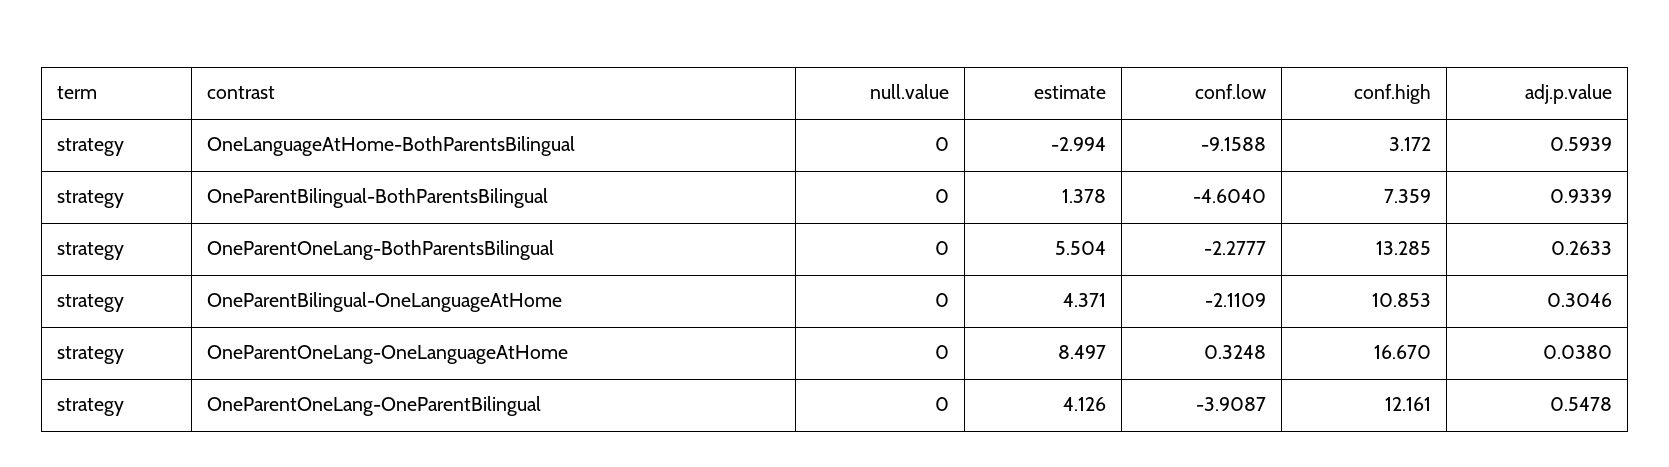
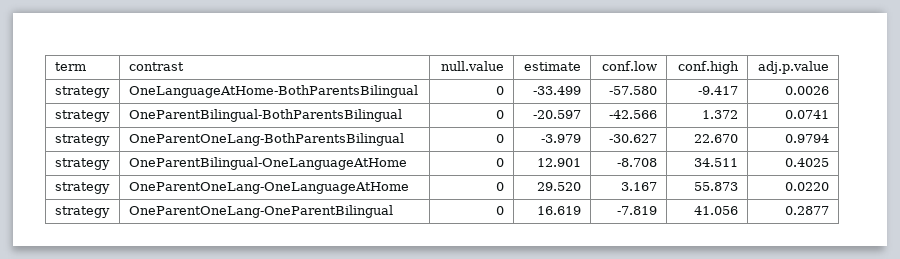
[1051,137,1107,151] [1201,137,1267,151] [1389,137,1432,151] [1550,137,1613,151] -2.994 | -9.1588 | 3.172 | 0.5939 -> [533,86,582,95] [609,86,658,95] [698,86,739,95] [785,86,830,95] -33.499 | -57.580 | -9.417 | 0.0026
[1062,189,1107,203] [1193,189,1267,203] [1384,189,1432,203] [1550,189,1613,203] 1.378 | -4.6040 | 7.359 | 0.9339 -> [533,110,582,119] [609,110,658,119] [702,110,739,119] [785,110,830,119] -20.597 | -42.566 | 1.372 | 0.0741
[1055,241,1107,255] [1204,241,1267,255] [1376,241,1432,255] [1551,241,1613,255] 5.504 | -2.2777 | 13.285 | 0.2633 -> [541,134,582,143] [609,134,658,143] [694,134,739,143] [785,134,830,143] -3.979 | -30.627 | 22.670 | 0.9794
[1063,293,1107,307] [1205,293,1267,307] [1372,293,1432,307] [1547,293,1613,307] 4.371 | -2.1109 | 10.853 | 0.3046 -> [537,158,582,167] [617,158,658,167] [694,158,739,167] [785,158,830,167] 12.901 | -8.708 | 34.511 | 0.4025
[1058,345,1107,359] [1204,345,1267,359] [1374,345,1432,359] [1543,345,1613,359] 8.497 | 0.3248 | 16.670 | 0.0380 -> [537,182,582,191] [621,182,658,191] [694,182,739,191] [785,182,830,191] 29.520 | 3.167 | 55.873 | 0.0220
[1063,397,1107,411] [1196,397,1267,411] [1385,397,1432,411] [1550,397,1613,411] 4.126 | -3.9087 | 12.161 | 0.5478 -> [537,206,582,215] [617,206,658,215] [694,206,739,215] [785,206,830,215] 16.619 | -7.819 | 41.056 | 0.2877

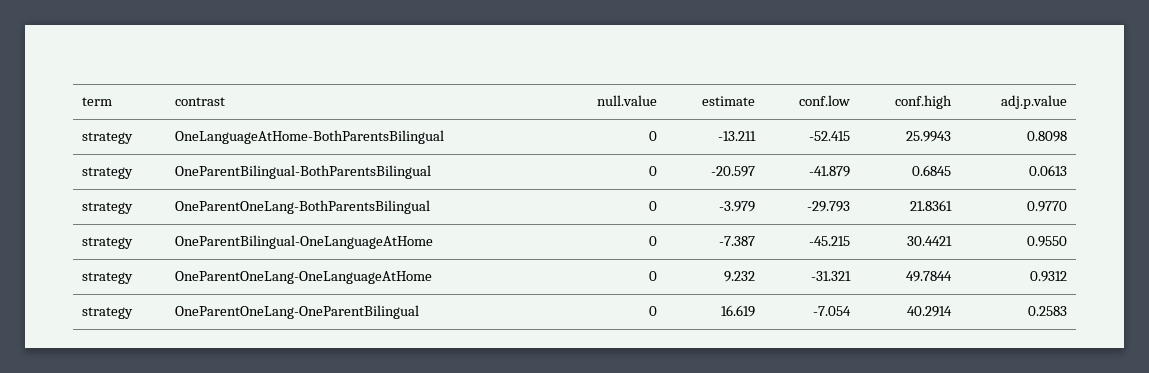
[533,86,582,95] [609,86,658,95] [698,86,739,95] [785,86,830,95] -33.499 | -57.580 | -9.417 | 0.0026 -> [718,131,757,141] [809,131,851,141] [906,131,952,142] [1027,131,1068,142] -13.211 | -52.415 | 25.9943 | 0.8098
[609,110,658,119] [702,110,739,119] [785,110,830,119] -42.566 | 1.372 | 0.0741 -> [809,166,851,177] [912,165,952,176] [1029,165,1068,176] -41.879 | 0.6845 | 0.0613
[609,134,658,143] [694,134,739,143] [785,134,830,143] -30.627 | 22.670 | 0.9794 -> [807,201,851,212] [910,200,953,211] [1027,201,1068,212] -29.793 | 21.8361 | 0.9770
[537,158,582,167] [617,158,658,167] [694,158,739,167] [785,158,830,167] 12.901 | -8.708 | 34.511 | 0.4025 -> [719,236,756,246] [809,236,851,246] [907,236,953,246] [1027,236,1068,247] -7.387 | -45.215 | 30.4421 | 0.9550
[537,182,582,191] [621,182,658,191] [694,182,739,191] [785,182,830,191] 29.520 | 3.167 | 55.873 | 0.0220 -> [724,271,756,282] [811,271,852,281] [906,271,953,282] [1030,271,1068,282] 9.232 | -31.321 | 49.7844 | 0.9312
[617,206,658,215] [694,206,739,215] [785,206,830,215] -7.819 | 41.056 | 0.2877 -> [813,306,852,316] [907,306,953,317] [1028,306,1068,316] -7.054 | 40.2914 | 0.2583

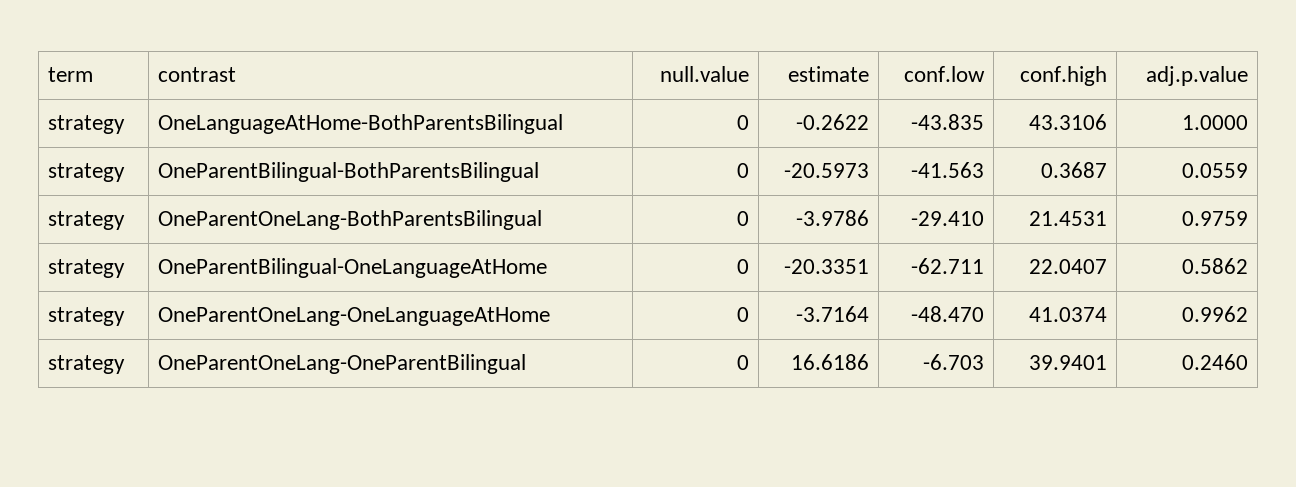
[718,131,757,141] [809,131,851,141] [906,131,952,142] [1027,131,1068,142] -13.211 | -52.415 | 25.9943 | 0.8098 -> [795,114,869,130] [910,114,984,130] [1028,114,1107,130] [1181,115,1248,130] -0.2622 | -43.835 | 43.3106 | 1.0000
[711,166,756,177] [809,166,851,177] [912,165,952,176] [1029,165,1068,176] -20.597 | -41.879 | 0.6845 | 0.0613 -> [783,163,869,178] [910,162,984,178] [1040,162,1107,178] [1181,163,1248,178] -20.5973 | -41.563 | 0.3687 | 0.0559
[719,201,756,212] [807,201,851,212] [910,200,953,211] [1027,201,1068,212] -3.979 | -29.793 | 21.8361 | 0.9770 -> [795,210,869,226] [910,211,984,226] [1028,211,1107,226] [1181,211,1248,226] -3.9786 | -29.410 | 21.4531 | 0.9759
[719,236,756,246] [809,236,851,246] [907,236,953,246] [1027,236,1068,247] -7.387 | -45.215 | 30.4421 | 0.9550 -> [783,259,869,274] [910,258,984,274] [1028,259,1107,274] [1181,258,1248,274] -20.3351 | -62.711 | 22.0407 | 0.5862
[724,271,756,282] [811,271,852,281] [906,271,953,282] [1030,271,1068,282] 9.232 | -31.321 | 49.7844 | 0.9312 -> [795,306,869,322] [910,306,984,322] [1028,307,1107,322] [1181,306,1248,322] -3.7164 | -48.470 | 41.0374 | 0.9962
[721,305,756,317] [813,306,852,316] [907,306,953,317] [1028,306,1068,316] 16.619 | -7.054 | 40.2914 | 0.2583 -> [790,354,869,370] [922,354,984,370] [1028,355,1107,370] [1181,354,1248,370] 16.6186 | -6.703 | 39.9401 | 0.2460

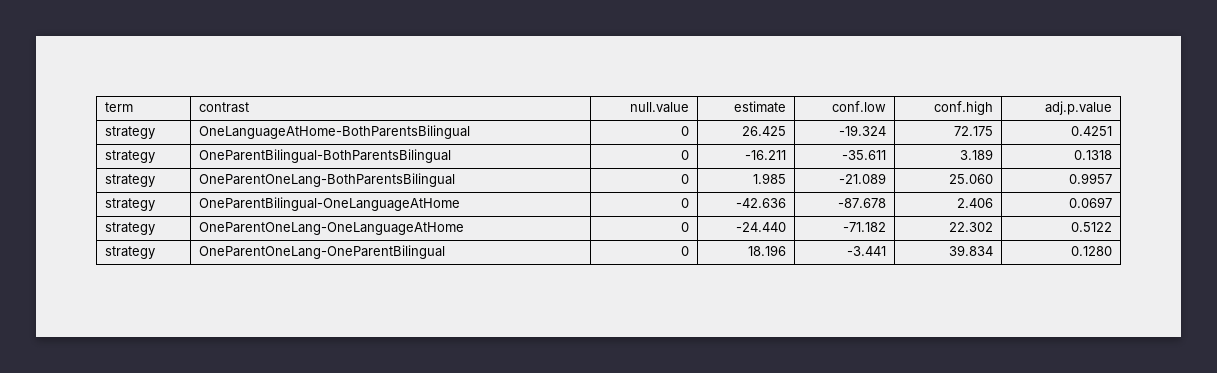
[795,114,869,130] [910,114,984,130] [1028,114,1107,130] [1181,115,1248,130] -0.2622 | -43.835 | 43.3106 | 1.0000 -> [742,126,787,136] [839,125,887,136] [954,126,994,136] [1071,126,1113,136] 26.425 | -19.324 | 72.175 | 0.4251
[783,163,869,178] [910,162,984,178] [1040,162,1107,178] [1181,163,1248,178] -20.5973 | -41.563 | 0.3687 | 0.0559 -> [745,150,787,160] [842,150,887,160] [960,149,994,160] [1074,150,1113,160] -16.211 | -35.611 | 3.189 | 0.1318
[795,210,869,226] [910,211,984,226] [1028,211,1107,226] [1181,211,1248,226] -3.9786 | -29.410 | 21.4531 | 0.9759 -> [753,173,787,184] [839,173,887,184] [949,174,994,184] [1069,173,1113,184] 1.985 | -21.089 | 25.060 | 0.9957
[783,259,869,274] [910,258,984,274] [1028,259,1107,274] [1181,258,1248,274] -20.3351 | -62.711 | 22.0407 | 0.5862 -> [736,198,787,208] [838,198,887,208] [957,198,994,208] [1069,197,1113,208] -42.636 | -87.678 | 2.406 | 0.0697
[795,306,869,322] [910,306,984,322] [1028,307,1107,322] [1181,306,1248,322] -3.7164 | -48.470 | 41.0374 | 0.9962 -> [736,222,787,232] [843,222,887,232] [949,222,994,232] [1071,222,1113,232] -24.440 | -71.182 | 22.302 | 0.5122
[790,354,869,370] [922,354,984,370] [1028,355,1107,370] [1181,354,1248,370] 16.6186 | -6.703 | 39.9401 | 0.2460 -> [748,245,787,256] [847,246,887,256] [949,245,994,256] [1071,246,1113,256] 18.196 | -3.441 | 39.834 | 0.1280

